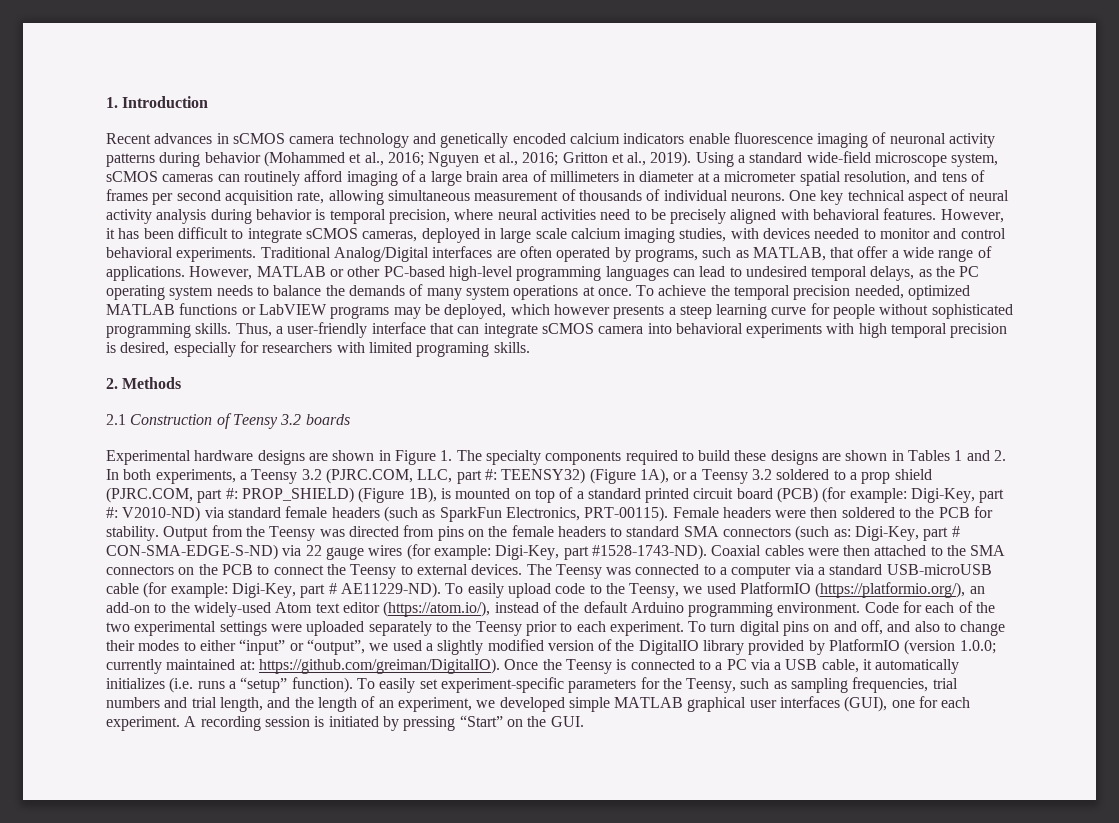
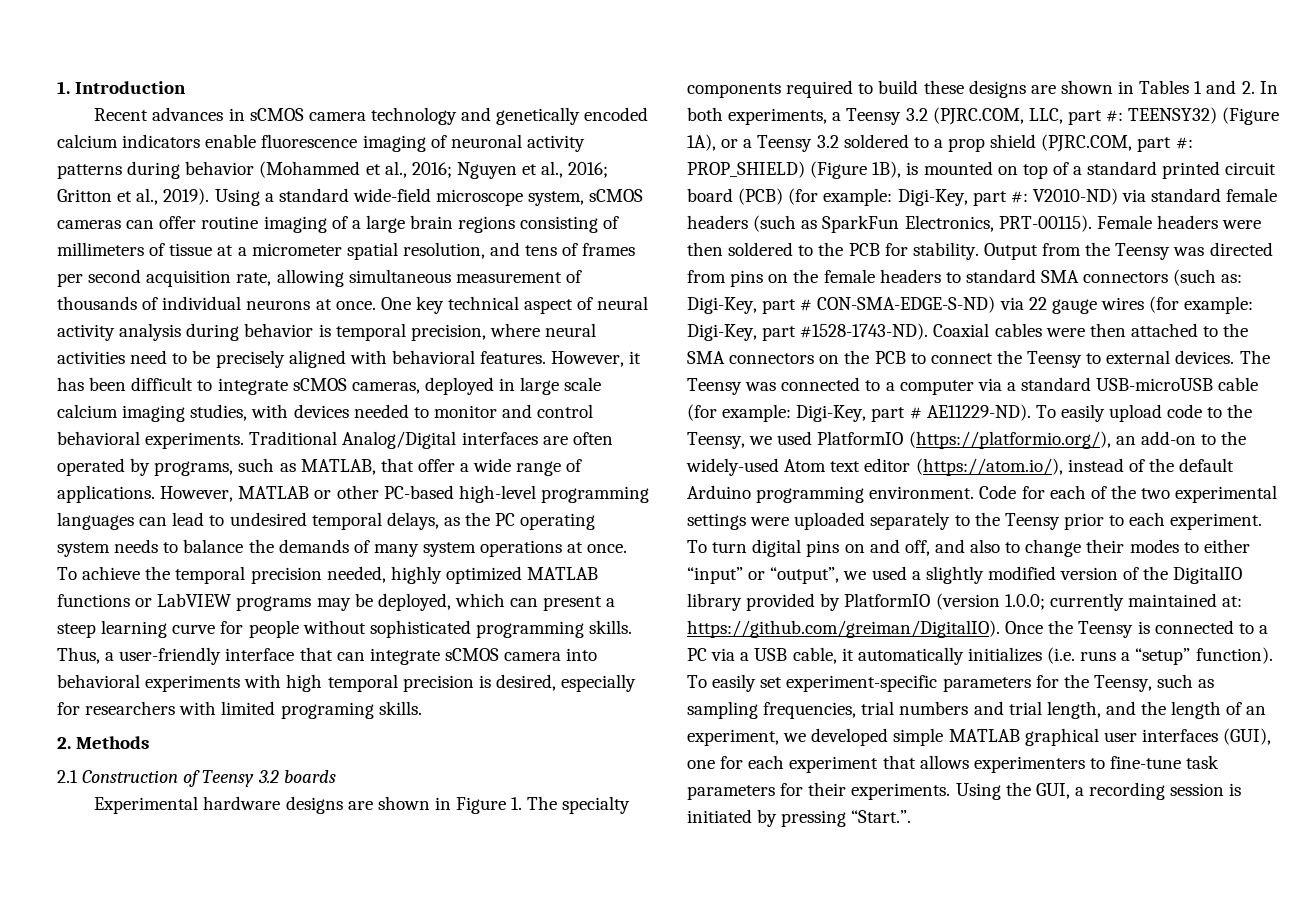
[243,170,343,186] routinely afford -> [159,216,259,229] offer routine
[502,170,695,182] area of millimeters in diameter -> [458,216,620,233] [57,242,213,256] regions consisting of millimeters of tissue
[730,193,785,201] neurons. -> [246,299,376,310] neurons at once.
(904, 292) none -> [390,566,442,584] highly
[553,304,665,319] however presents -> [510,596,603,611] can present
[106,716,197,731] experiment. A -> [789,755,1220,773] [687,782,1084,800] experiment that allows experimenters to fine-tune task parameters for their experiments. Using the GUI, a
[459,715,584,727] “Start” on the GUI. -> [851,810,912,823] “Start.”.

